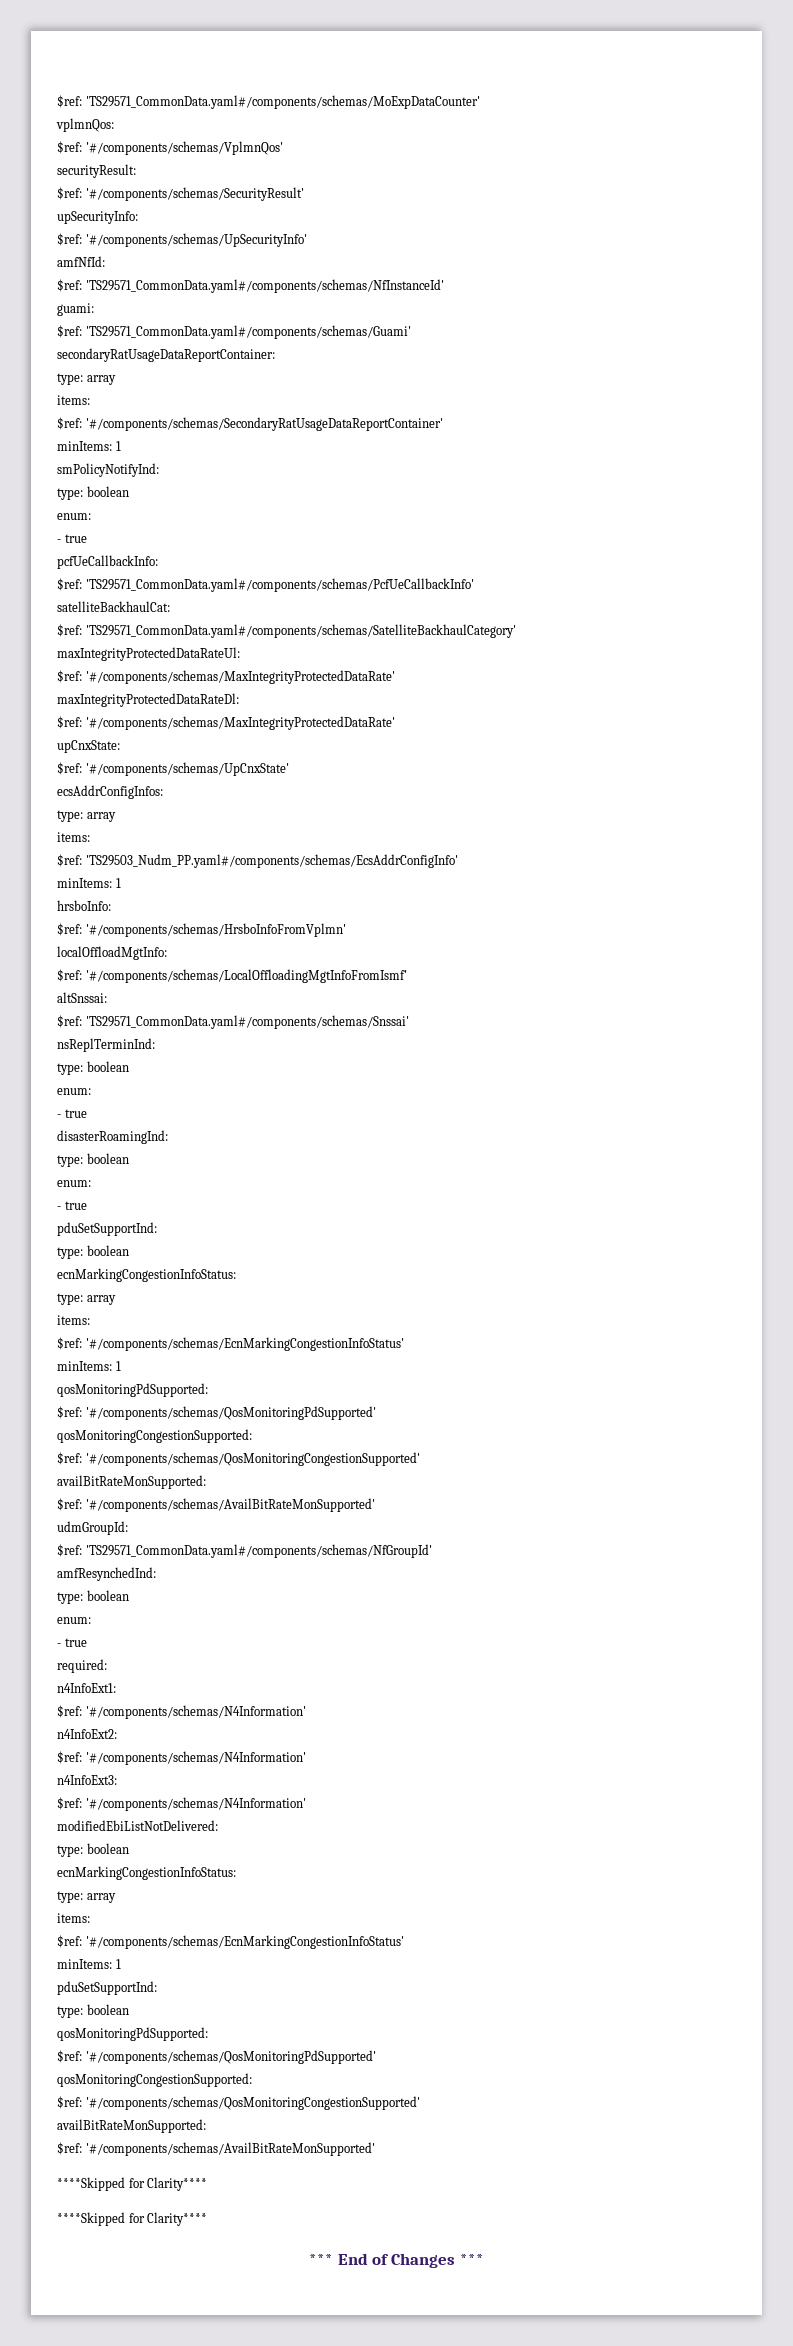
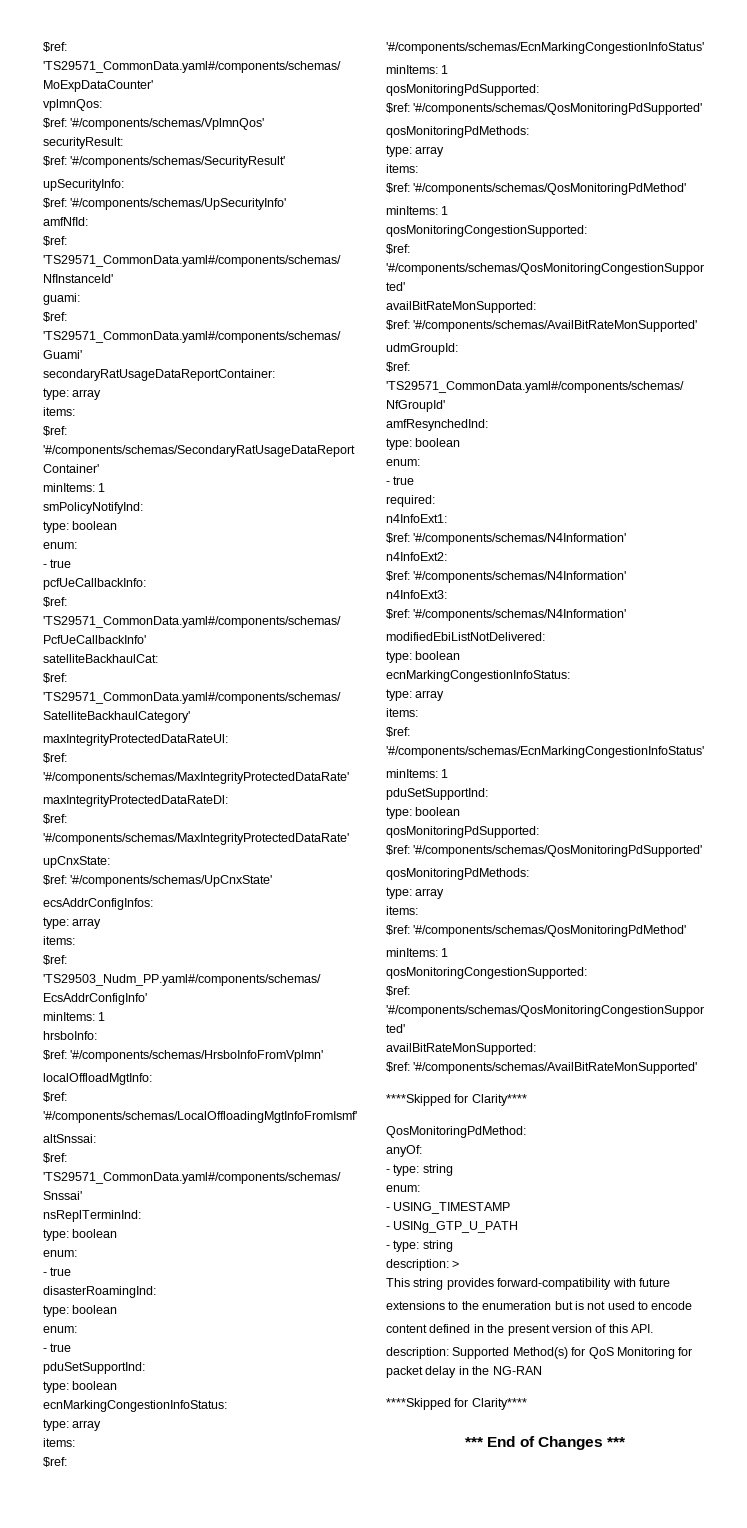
(376, 1413) none -> [386,126,529,138] [386,145,445,157] [386,164,418,173] [386,183,687,195] [386,206,449,215] // qosMonitoringPdMethods: // type: array // items: // $ref: '#/components/schemas/QosMonitoringPdMethod' // minItems: 1
(376, 2057) none -> [386,868,529,880] [386,887,445,899] [386,906,418,915] [386,925,687,937] [386,948,449,957] // qosMonitoringPdMethods: // type: array // items: // $ref: '#/components/schemas/QosMonitoringPdMethod' // minItems: 1
(208, 2184) none -> [386,1126,526,1138] [386,1145,422,1157] [386,1164,453,1176] [386,1185,420,1192] [386,1202,511,1214] [386,1221,519,1233] [386,1240,453,1252] [386,1259,460,1271] [386,1278,670,1290] [386,1301,693,1310] [386,1324,653,1336] [386,1347,693,1359] [386,1366,542,1378] // QosMonitoringPdMethod: // anyOf: // - type: string // enum: // - USING_TIMESTAMP // - USINg_GTP_U_PATH // - type: string // description: > // This string provides forward-compatibility with future // extensions to the enumeration but is not used to encode // content defined in the present version of this API. // description: Supported Method(s) for QoS Monitoring for packet delay in the NG-RAN

